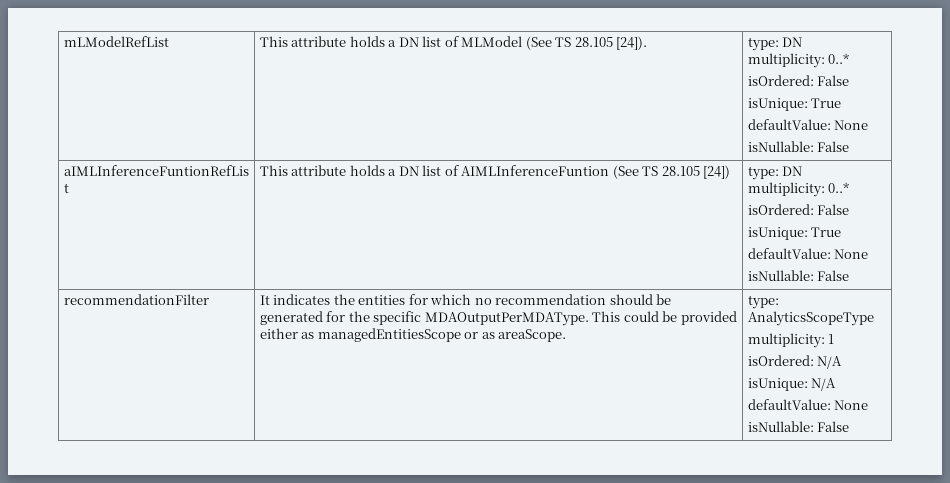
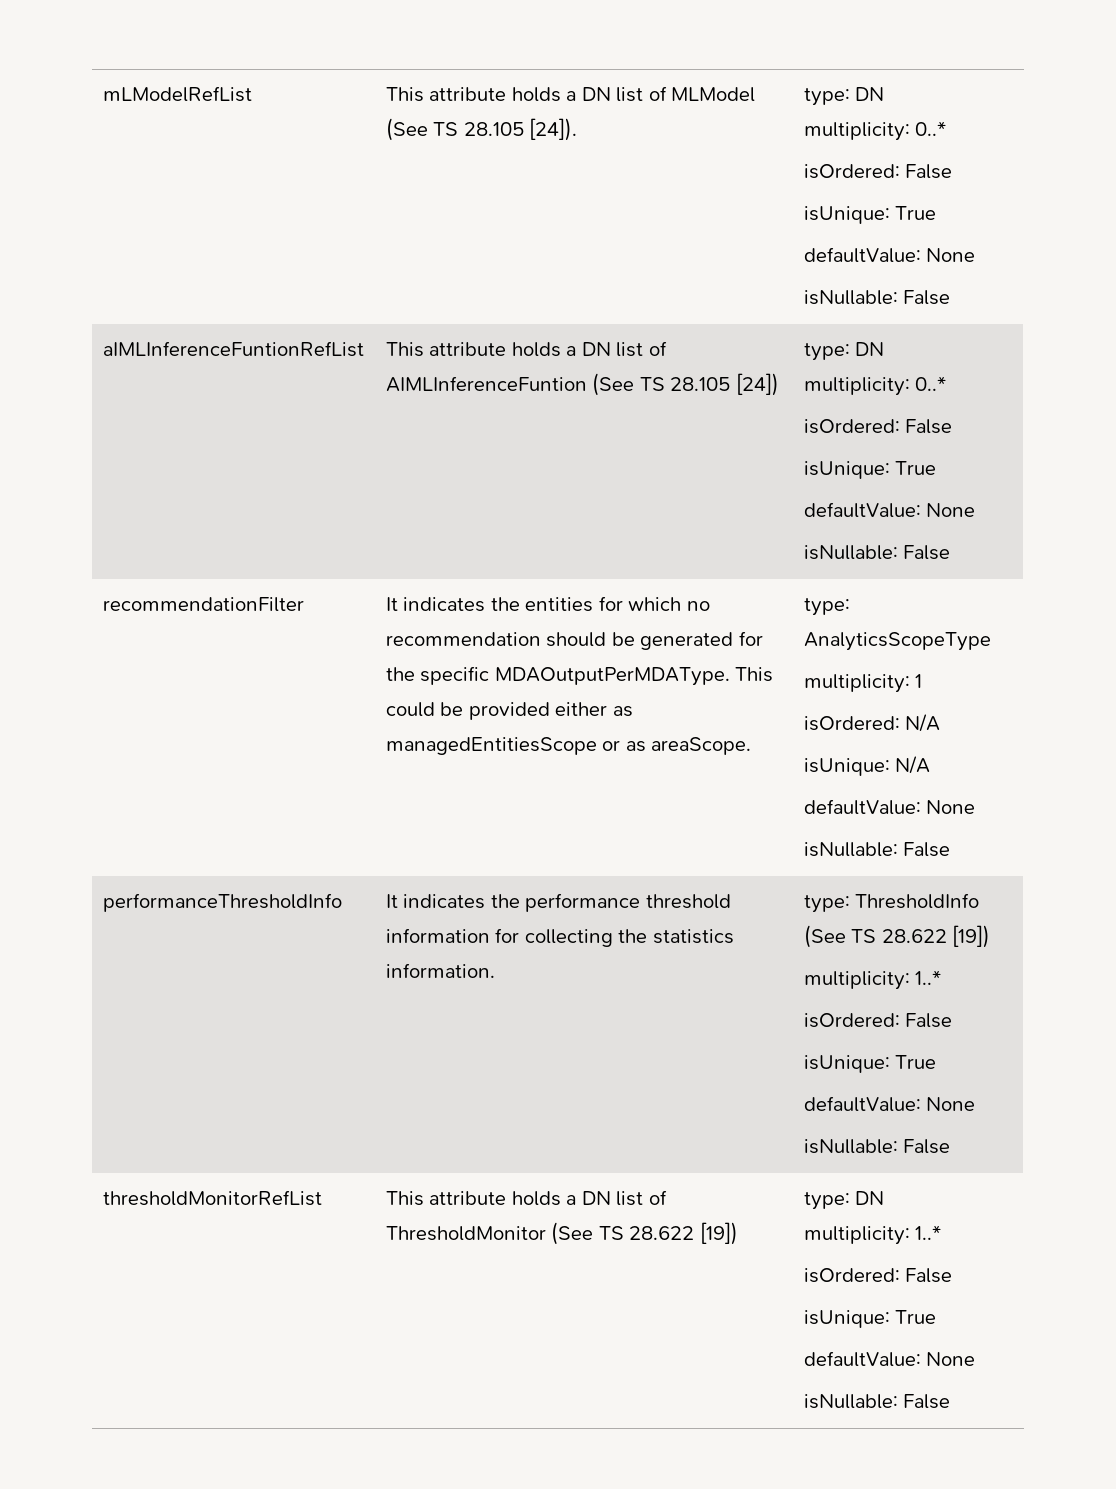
(850, 426) none -> [102,893,342,912] [385,893,731,912] [385,928,734,947] [385,963,495,978] [803,893,980,913] [803,925,991,948] [803,970,942,990] [803,1013,953,1028] [803,1055,937,1073] [803,1096,976,1112] [803,1139,951,1154] [102,1190,322,1206] [385,1190,667,1206] [385,1222,738,1245] [803,1191,885,1210] [803,1225,942,1245] [803,1268,953,1283] [803,1310,937,1328] [803,1351,976,1367] [803,1394,951,1409] // performanceThresholdInfo | It indicates the performance threshold information for collecting the statistics information. | type: ThresholdInfo (See TS 28.622 [19]) // multiplicity: 1..* // isOrdered: False // isUnique: True // defaultValue: None // isNullable: False // thresholdMonitorRefList | This attribute holds a DN list of ThresholdMonitor (See TS 28.622 [19]) | type: DN // multiplicity: 1..* // isOrdered: False // isUnique: True // defaultValue: None // isNullable: False

